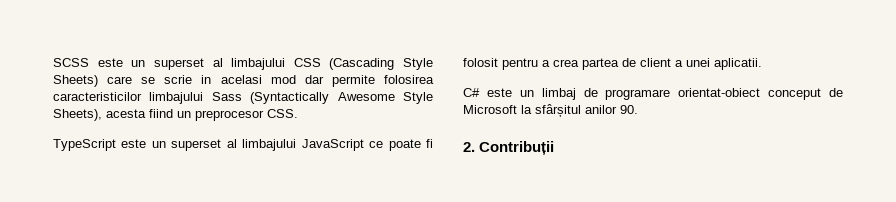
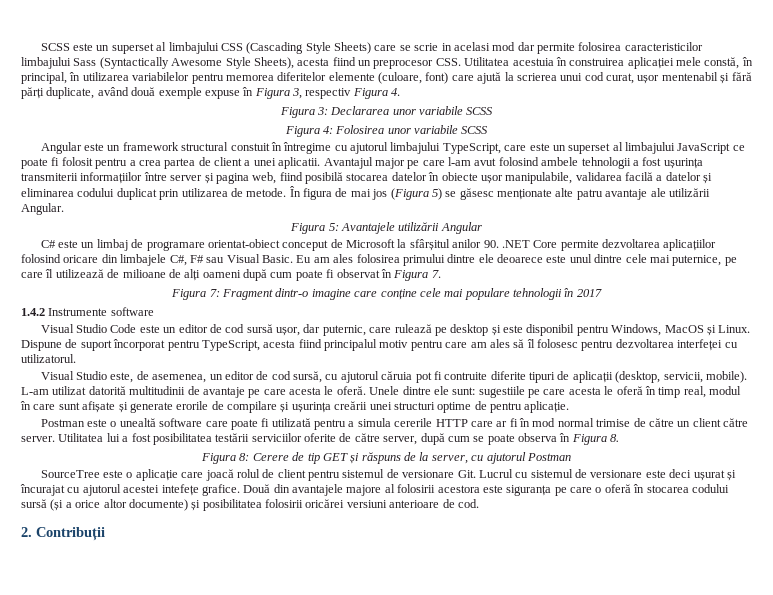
[53,139,116,151] // TypeScript -> [464,57,753,69] [21,72,752,84] [21,87,401,99] [279,106,494,118] [284,125,489,137] [40,142,527,154] Utilitatea acestuia în construirea aplicației mele constă, în principal, în utilizarea variabilelor pentru memorea diferitelor elemente (culoare, font) care ajută la scrierea unui cod curat, ușor mentenabil și fără părți duplicate, având două exemple expuse în Figura 3, respectiv Figura 4. // Figura 3: Declararea unor variabile SCSS // Figura 4: Folosirea unor variabile SCSS // Angular este un framework structural constuit în întregime cu ajutorul limbajului TypeScript, care
(762, 64) none -> [323,157,703,169] [21,172,713,184] [21,186,710,200] [21,203,64,215] [290,222,482,234] Avantajul major pe care l-am avut folosind ambele tehnologii a fost ușurința transmiterii informațiilor între server și pagina web, fiind posibilă stocarea datelor în obiecte ușor manipulabile, validarea facilă a datelor și eliminarea codului duplicat prin utilizarea de metode. În figura de mai jos (Figura 5) se găsesc menționate alte patru avantaje ale utilizării Angular. // Figura 5: Avantajele utilizării Angular
(638, 109) none -> [501,239,717,251] [21,254,737,266] [21,269,441,281] [171,288,602,300] [21,307,154,316] [40,324,751,336] [21,339,738,351] [21,354,76,363] [40,371,747,383] [21,386,741,398] [20,401,570,413] [40,418,749,430] [21,433,620,445] [201,452,571,464] [40,469,736,481] [20,484,729,496] [21,499,479,511] .NET Core permite dezvoltarea aplicațiilor folosind oricare din limbajele C#, F# sau Visual Basic. Eu am ales folosirea primului dintre ele deoarece este unul dintre cele mai puternice, pe care îl utilizează de milioane de alți oameni după cum poate fi observat în Figura 7. // Figura 7: Fragment dintr-o imagine care conține cele mai populare tehnologii în 2017 // 1.4.2 Instrumente software // Visual Studio Code este un editor de cod sursă ușor, dar puternic, care rulează pe desktop și este disponibil pentru Windows, MacOS și Linux. Dispune de suport încorporat pentru TypeScript, acesta fiind principalul motiv pentru care am ales să îl folosesc pentru dezvoltarea interfeței cu utilizatorul. // Visual Studio este, de asemenea, un editor de cod sursă, cu ajutorul căruia pot fi contruite diferite tipuri de aplicații (desktop, servicii, mobile). L-am utilizat datorită multitudinii de avantaje pe care acesta le oferă. Unele dintre ele sunt: sugestiile pe care acesta le oferă în timp real, modul în care sunt afișate și generate erorile de compilare și ușurința creării unei structuri optime de pentru aplicație. // Postman este o unealtă software care poate fi utilizată pentru a simula cererile HTTP care ar fi în mod normal trimise de către un client către server. Utilitatea lui a fost posibilitatea testării serviciilor oferite de către server, după cum se poate observa în Figura 8. // Figura 8: Cerere de tip GET și răspuns de la server, cu ajutorul Postman // SourceTree este o aplicație care joacă rolul de client pentru sistemul de versionare Git. Lucrul cu sistemul de versionare este deci ușurat și încurajat cu ajutorul acestei intefețe grafice. Două din avantajele majore al folosirii acestora este siguranța pe care o oferă în stocarea codului sursă (și a orice altor documente) și posibilitatea folosirii oricărei versiuni anterioare de cod.

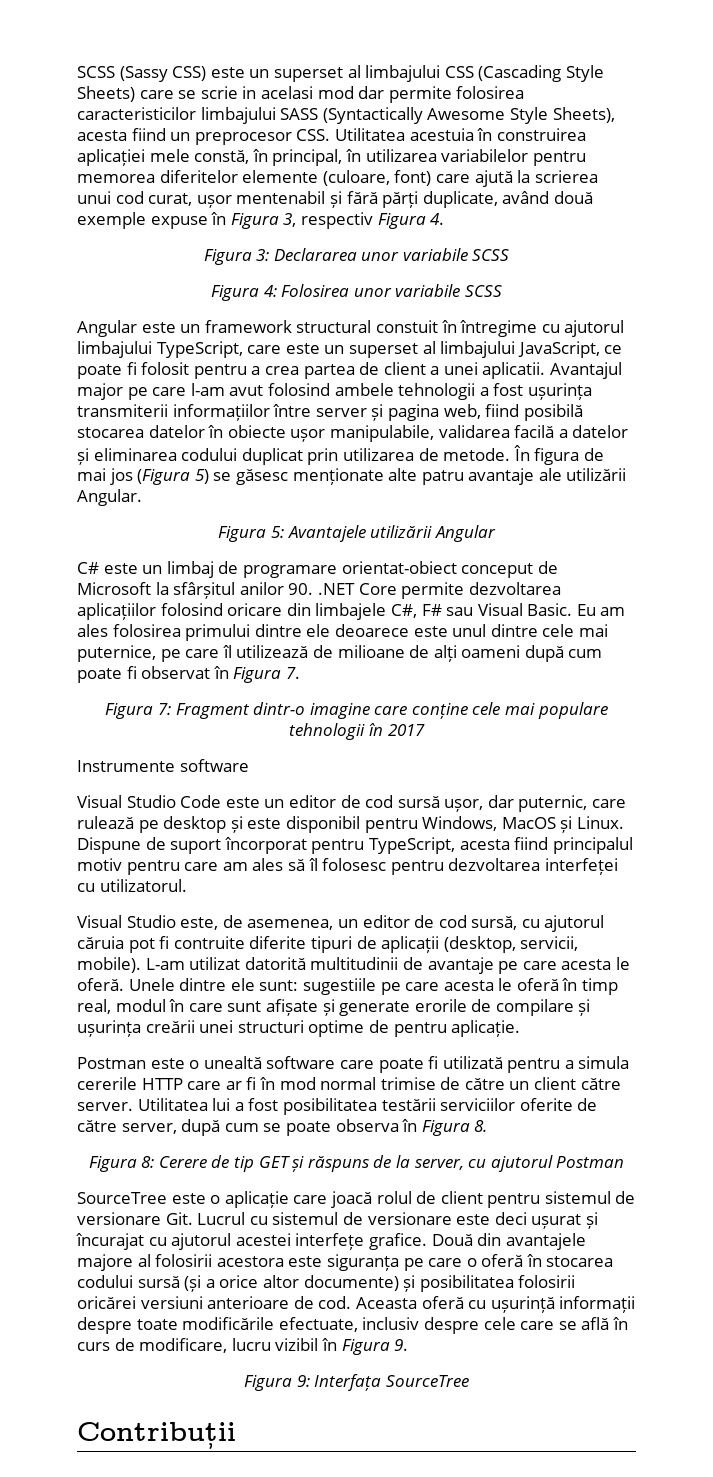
[40,43,70,51] SCSS -> [77,66,207,82] SCSS (Sassy CSS)
[73,58,97,66] Sass -> [280,108,319,120] SASS
[677,143,731,154] JavaScript -> [517,341,600,358] JavaScript,
[21,308,45,316] 1.4.2 -> (425, 730) none
[161,484,199,496] intefețe -> [295,1233,365,1250] interfețe
[21,527,32,537] // 2. -> [355,1296,636,1313] [77,1317,628,1334] [77,1338,409,1355] [244,1374,469,1391] Aceasta oferă cu ușurință informații despre toate modificările efectuate, inclusiv despre cele care se află în curs de modificare, lucru vizibil în Figura 9. // Figura 9: Interfața SourceTree //

